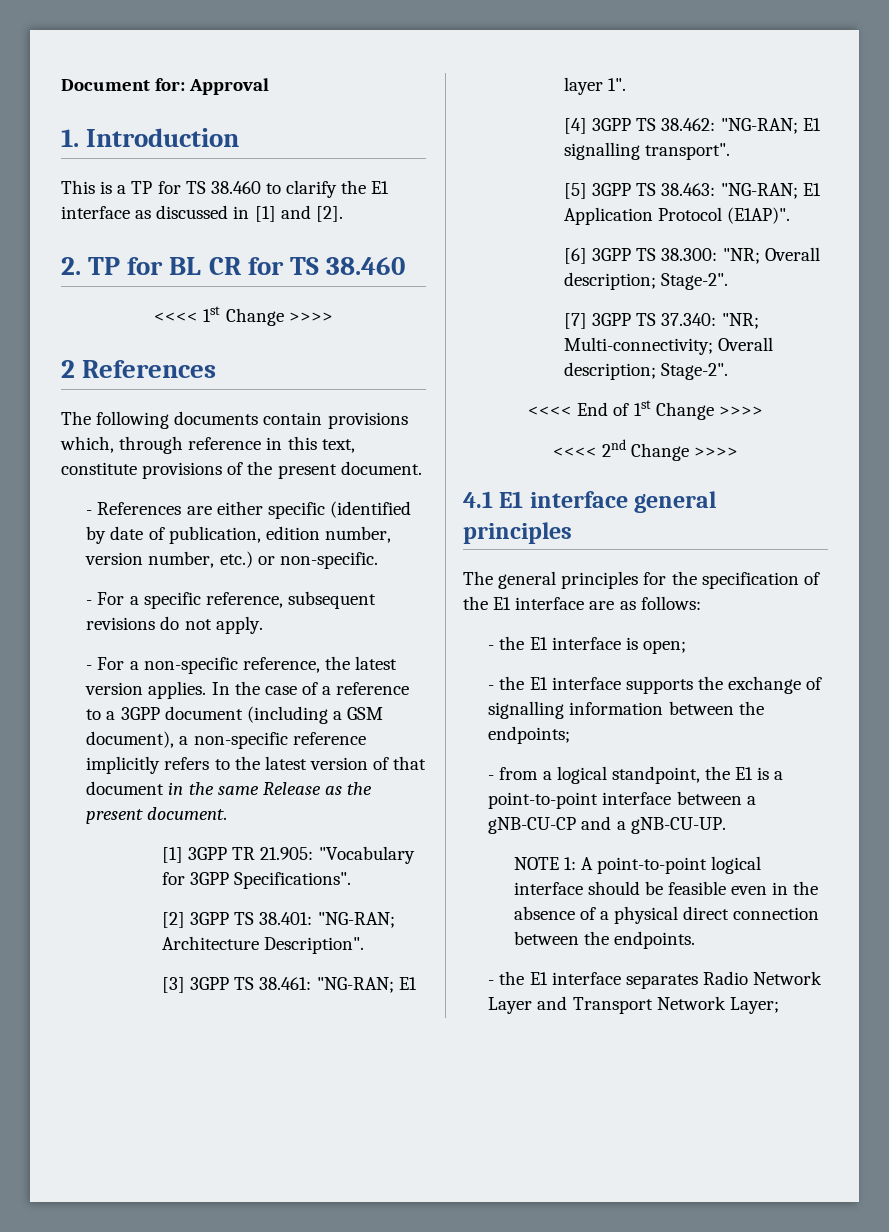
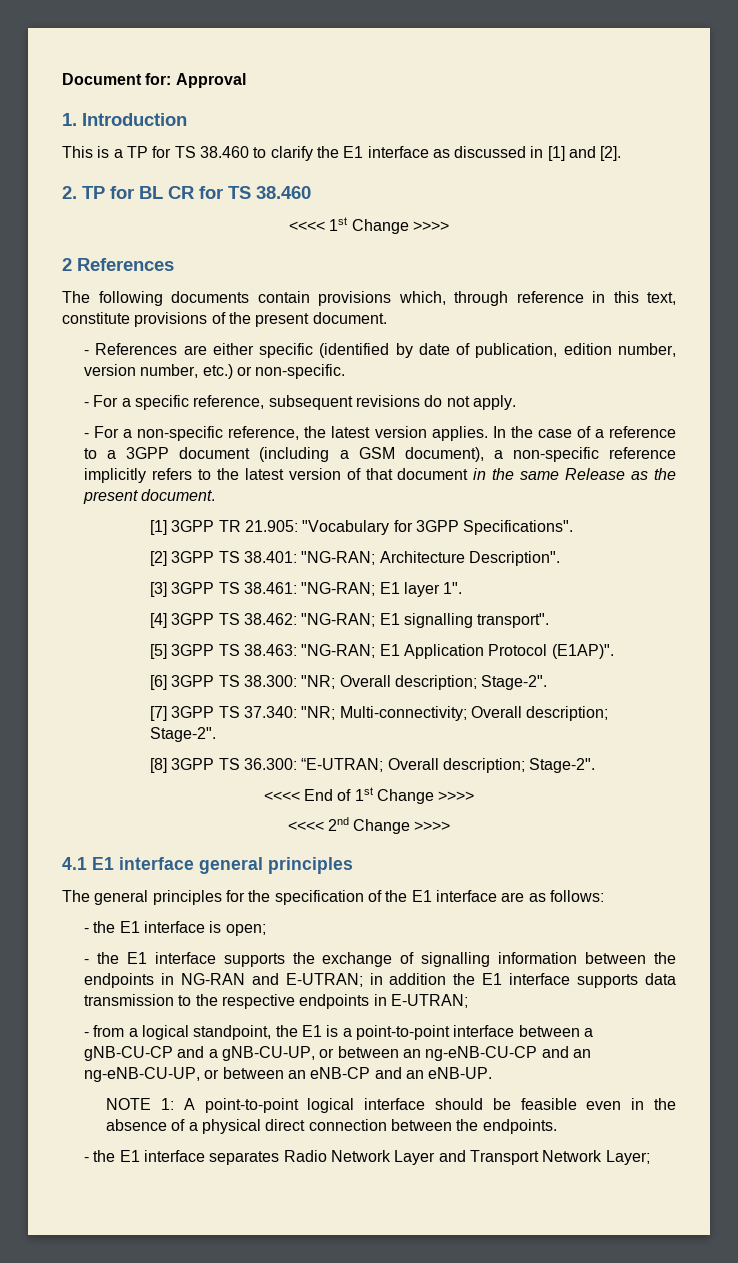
(729, 371) none -> [150,758,596,773] // [8] 3GPP TS 36.300: “E-UTRAN; Overall description; Stage-2".
[488,726,571,744] endpoints; -> [84,973,677,988] [84,994,468,1009] endpoints in NG-RAN and E-UTRAN; in addition the E1 interface supports data transmission to the respective endpoints in E-UTRAN;
[630,817,726,834] gNB-CU-UP. -> [221,1046,591,1061] [84,1067,493,1082] gNB-CU-UP, or between an ng-eNB-CU-CP and an ng-eNB-CU-UP, or between an eNB-CP and an eNB-UP.

